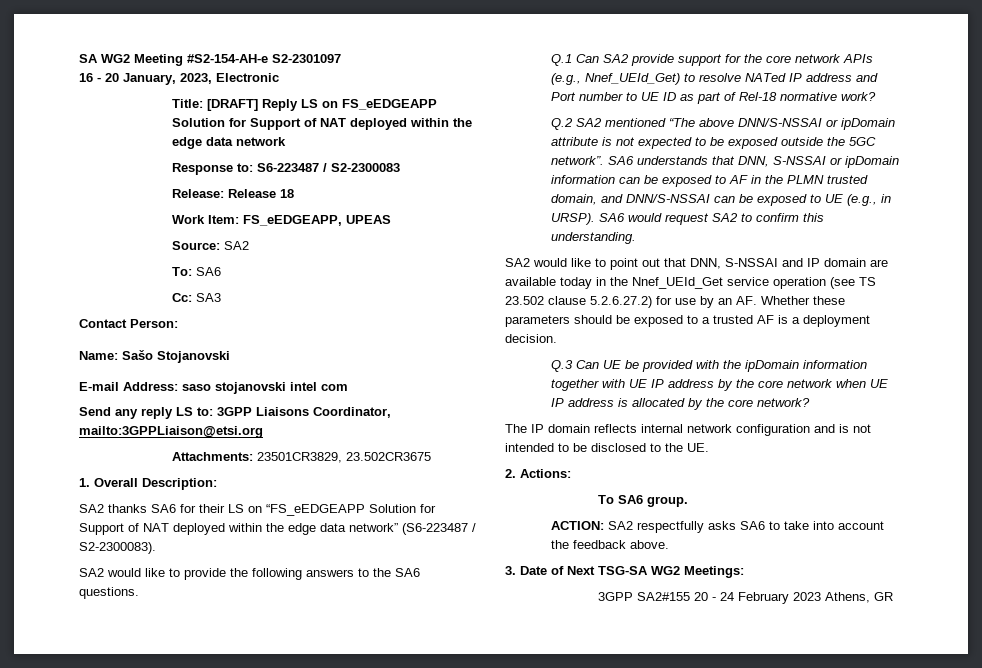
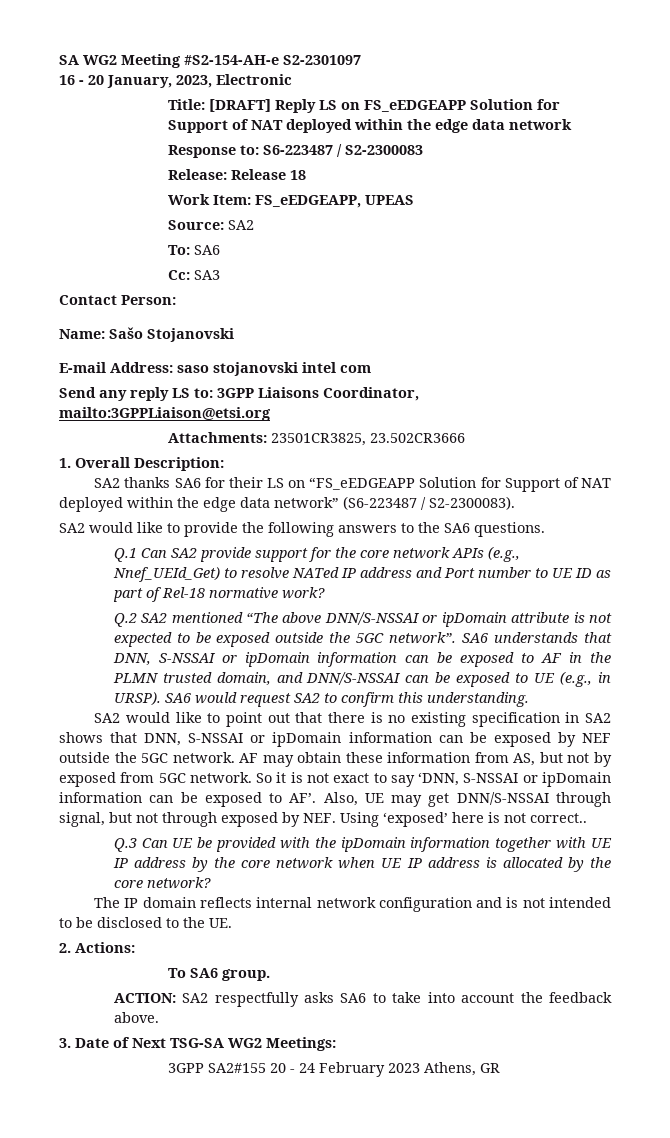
[256,452,431,463] 23501CR3829, 23.502CR3675 -> [271,433,466,446] 23501CR3825, 23.502CR3666
[690,258,888,269] [505,277,876,289] [505,296,845,308] [505,315,870,327] [505,334,557,343] DNN, S-NSSAI and IP domain are available today in the Nnef_UEId_Get service operation (see TS 23.502 clause 5.2.6.27.2) for use by an AF. Whether these parameters should be exposed to a trusted AF is a deployment decision. -> [327,712,612,727] [59,732,611,747] [59,752,613,767] [59,772,611,787] [59,792,611,807] [59,812,587,827] there is no existing specification in SA2 shows that DNN, S-NSSAI or ipDomain information can be exposed by NEF outside the 5GC network. AF may obtain these information from AS, but not by exposed from 5GC network. So it is not exact to say ‘DNN, S-NSSAI or ipDomain information can be exposed to AF’. Also, UE may get DNN/S-NSSAI through signal, but not through exposed by NEF. Using ‘exposed’ here is not correct..

